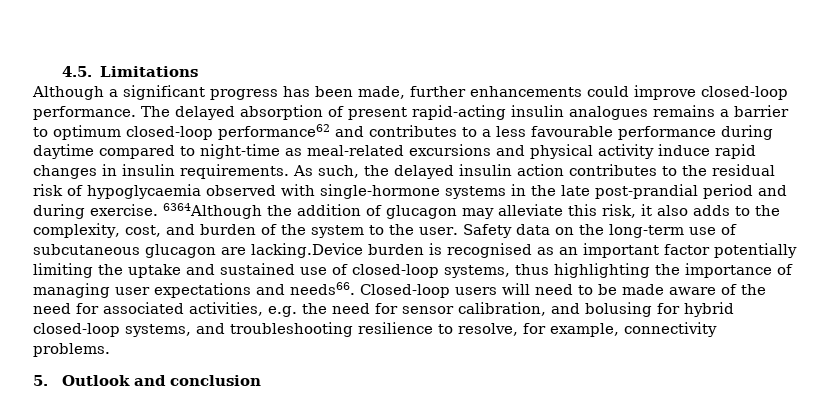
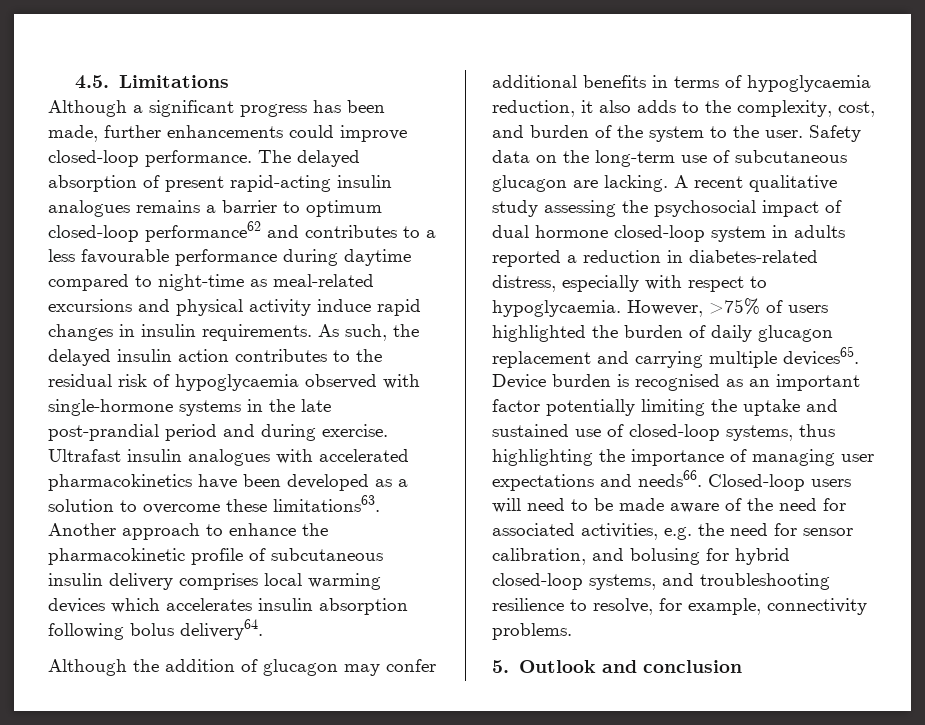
[163,203,262,219] 6364Although -> [48,449,409,466] [48,474,408,491] [48,495,380,514] [48,523,328,540] [48,548,383,565] [48,573,381,590] [48,598,408,615] [48,619,263,640] [48,659,127,676] Ultrafast insulin analogues with accelerated pharmacokinetics have been developed as a solution to overcome these limitations63. Another approach to enhance the pharmacokinetic profile of subcutaneous insulin delivery comprises local warming devices which accelerates insulin absorption following bolus delivery64. // Although
[498,204,636,218] alleviate this risk, -> [386,659,436,672] [492,75,871,92] [492,100,575,117] confer additional benefits in terms of hypoglycaemia reduction,
[251,243,363,258] lacking.Device -> [604,175,837,192] [492,200,842,217] [492,225,845,242] [492,250,818,267] [492,275,767,292] [492,298,828,317] [492,325,833,342] [492,346,859,368] [492,374,546,389] lacking. A recent qualitative study assessing the psychosocial impact of dual hormone closed-loop system in adults reported a reduction in diabetes-related distress, especially with respect to hypoglycaemia. However, >75% of users highlighted the burden of daily glucagon replacement and carrying multiple devices65. Device

